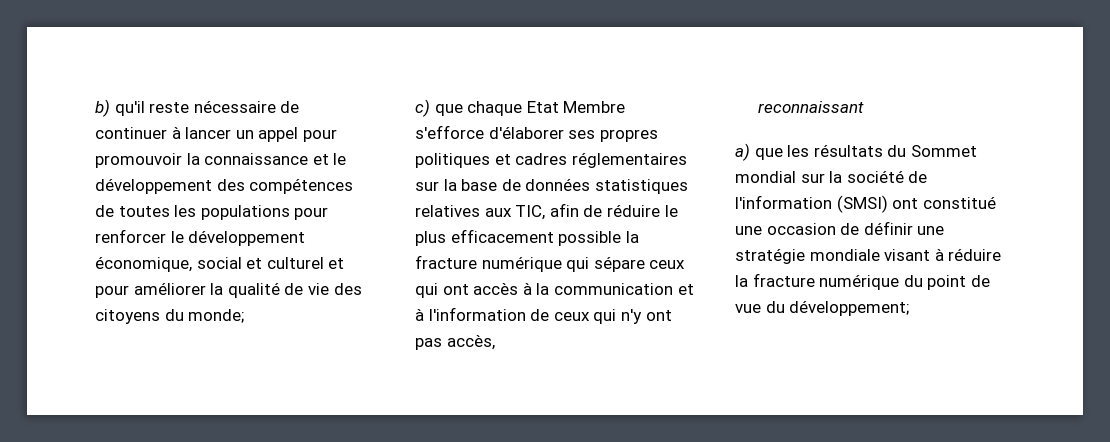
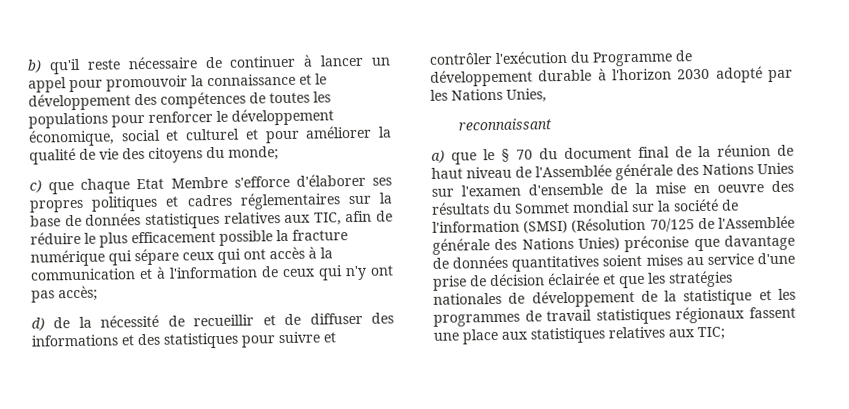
[446,334,495,350] [757,101,864,113] [735,143,810,161] accès, // reconnaissant // a) que les -> [58,285,98,302] [31,312,395,331] [31,331,336,349] [429,50,692,67] [430,66,793,87] [430,88,547,103] [457,118,552,131] [431,144,794,165] [431,162,794,181] [431,180,794,197] accès; // d) de la nécessité de recueillir et de diffuser des informations et des statistiques pour suivre et contrôler l'exécution du Programme de développement durable à l'horizon 2030 adopté par les Nations Unies, // reconnaissant // a) que le § 70 du document final de la réunion de haut niveau de l'Assemblée générale des Nations Unies sur l'examen d'ensemble de la mise en oeuvre des
[892,196,996,209] [735,221,945,235] [735,248,1002,264] [735,273,990,290] [735,300,910,316] ont constitué une occasion de définir une stratégie mondiale visant à réduire la fracture numérique du point de vue du développement; -> [571,215,795,233] [432,234,795,255] [432,252,795,272] [433,270,733,291] [433,288,796,308] [433,306,796,327] [433,326,725,345] (Résolution 70/125 de l'Assemblée générale des Nations Unies) préconise que davantage de données quantitatives soient mises au service d'une prise de décision éclairée et que les stratégies nationales de développement de la statistique et les programmes de travail statistiques régionaux fassent une place aux statistiques relatives aux TIC;

